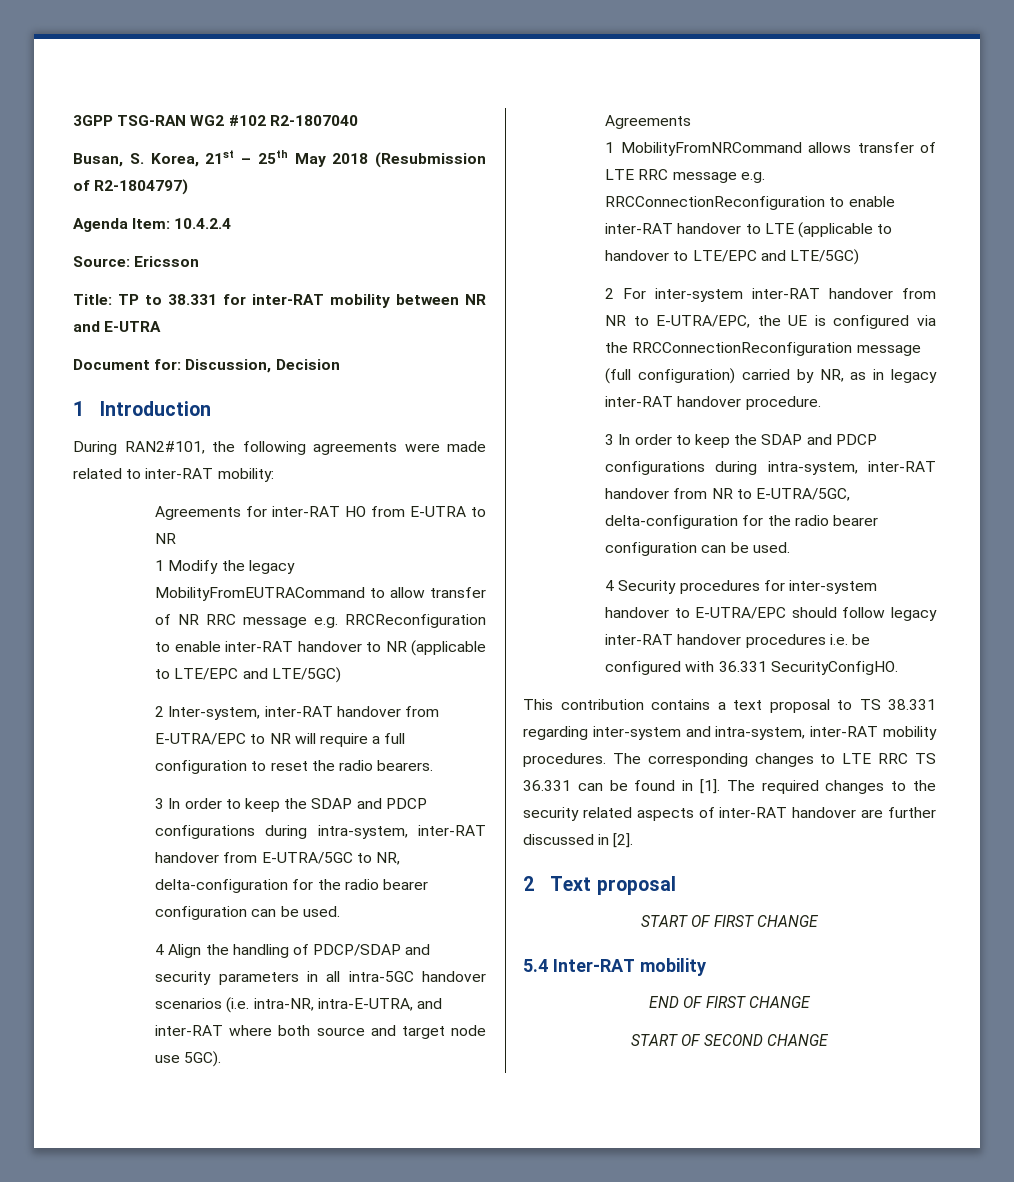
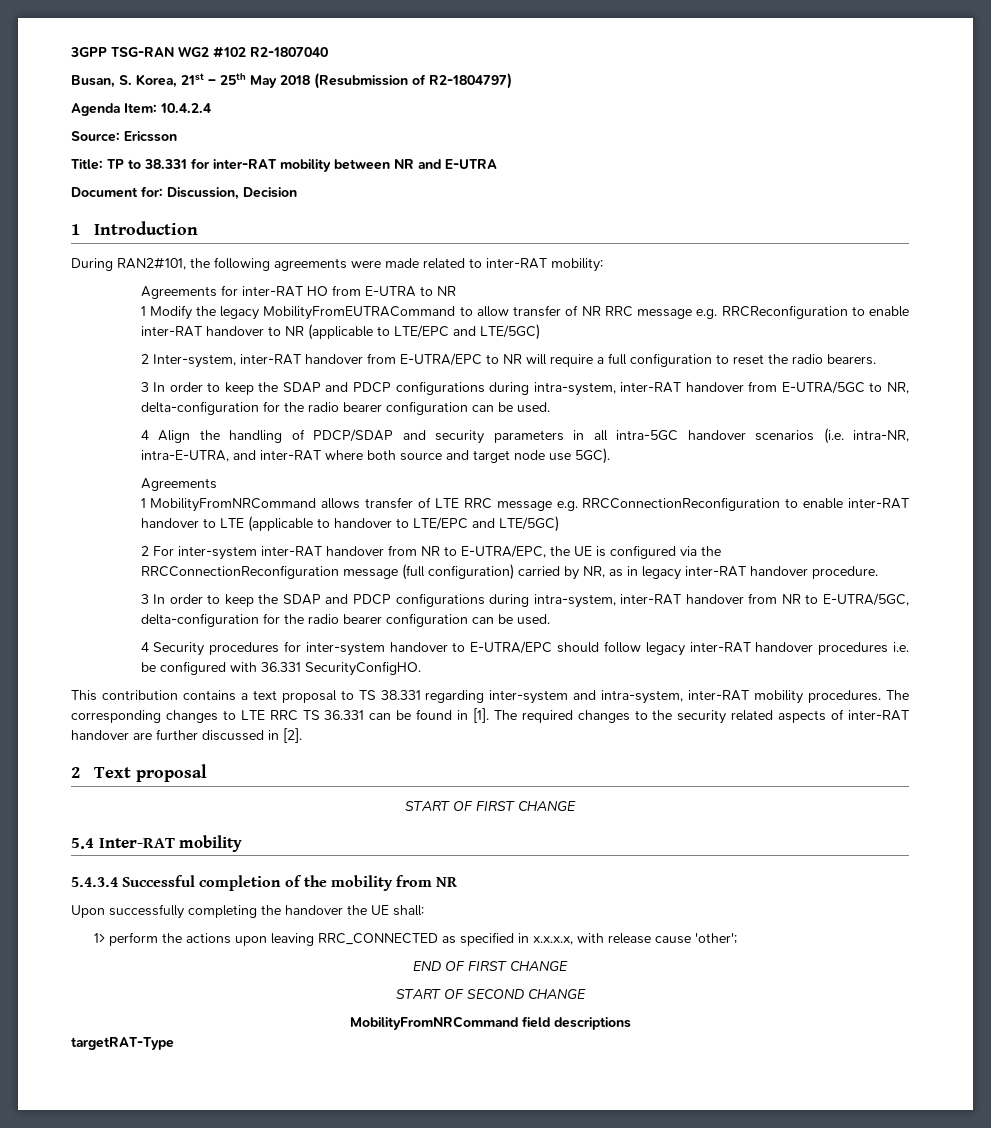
(706, 967) none -> [71,875,458,891] [71,904,424,919] [94,932,738,946] // 5.4.3.4 Successful completion of the mobility from NR // Upon successfully completing the handover the UE shall: // 1> perform the actions upon leaving RRC_CONNECTED as specified in x.x.x.x, with release cause 'other';
(829, 1040) none -> [349,1016,631,1030] [71,1037,174,1050] // MobilityFromNRCommand field descriptions // targetRAT-Type

